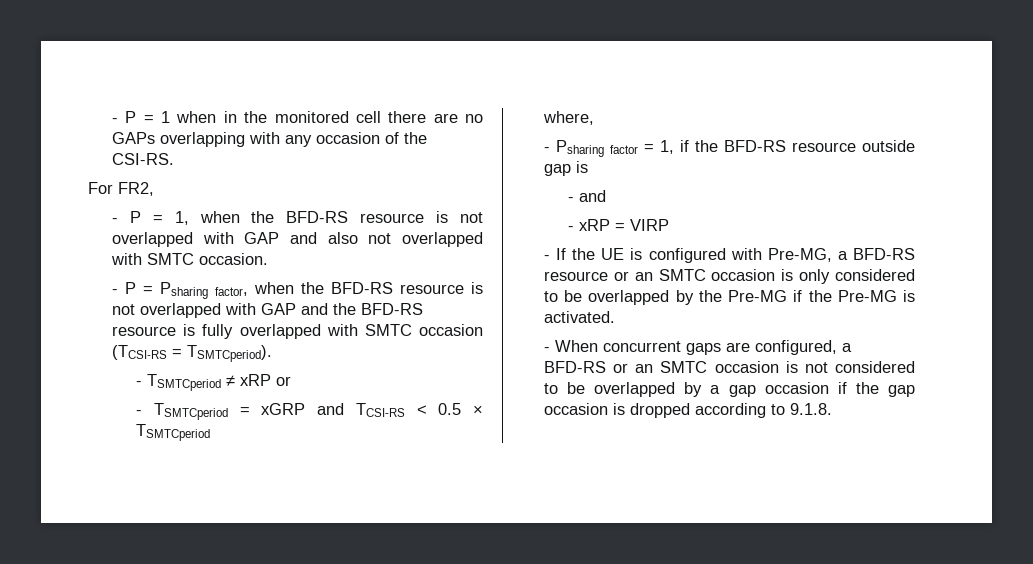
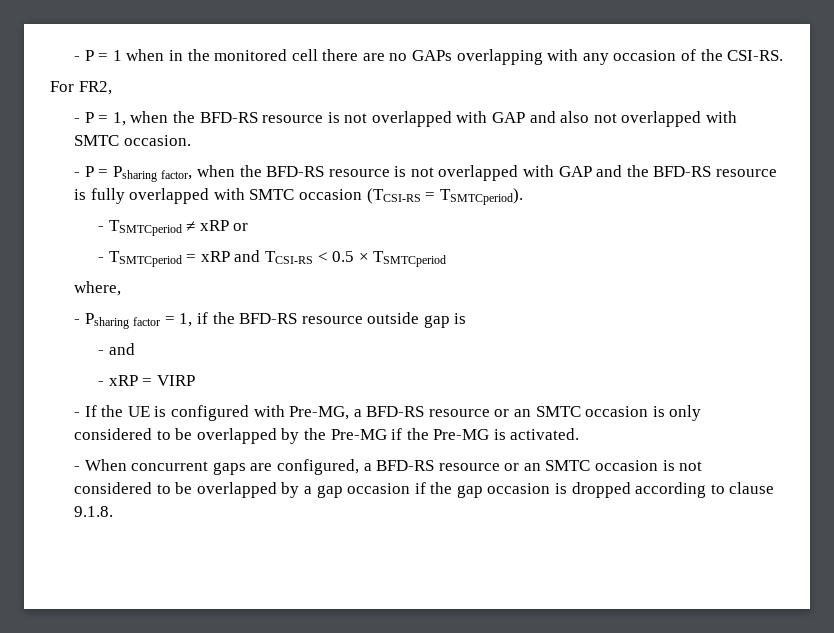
[261,403,306,415] xGRP -> [200,251,230,262] xRP
(607, 367) none -> [438,463,500,471] resource
(786, 409) none -> [729,482,775,494] clause

